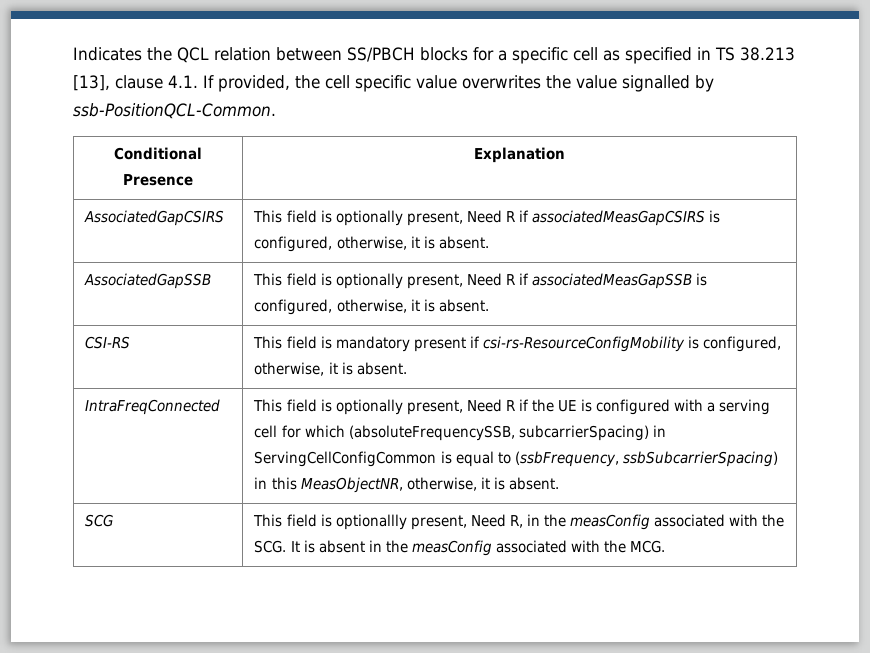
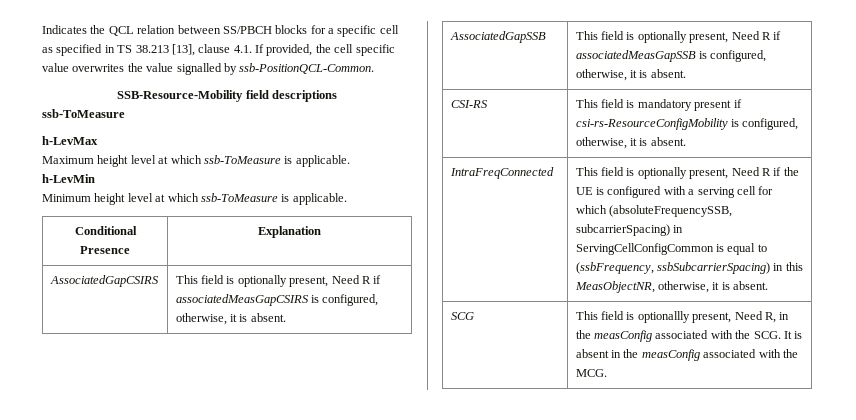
(276, 111) none -> [117,90,337,102] [42,109,125,118] [42,136,98,145] [42,155,350,167] [42,174,95,183] [42,193,347,205] // SSB-Resource-Mobility field descriptions // ssb-ToMeasure // h-LevMax // Maximum height level at which ssb-ToMeasure is applicable. // h-LevMin // Minimum height level at which ssb-ToMeasure is applicable.

